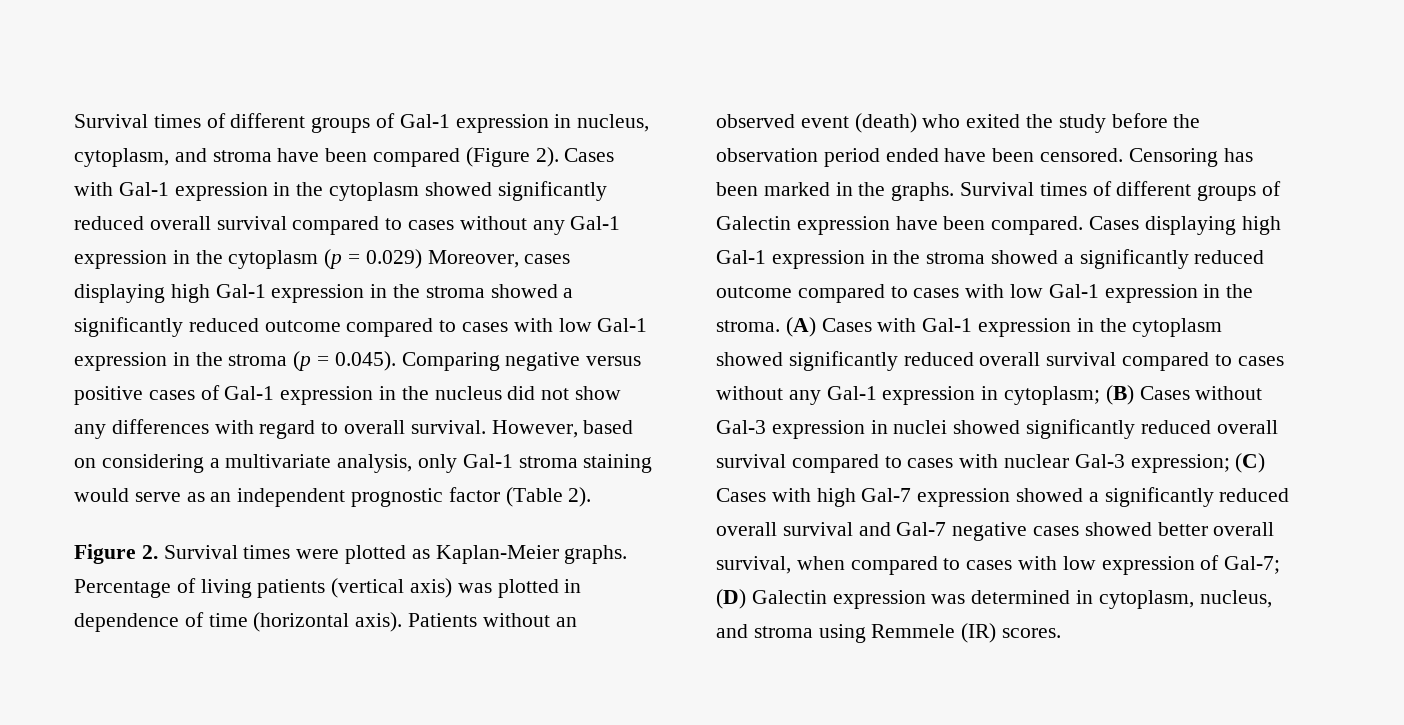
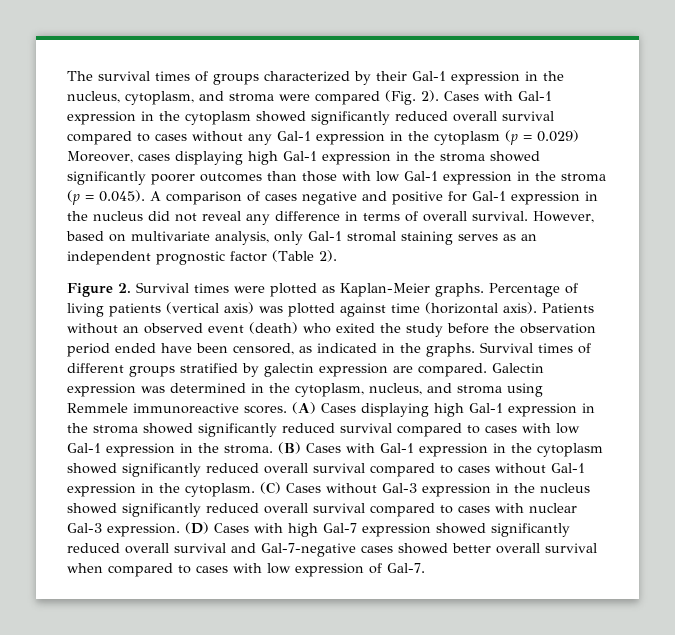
[74,113,572,133] Survival times of different groups of Gal-1 expression in -> [67,71,564,85] The survival times of groups characterized by their Gal-1 expression in the
[277,147,530,167] have been compared (Figure -> [279,90,416,105] were compared (Fig.
[563,288,574,298] [74,317,509,337] a significantly reduced outcome compared to cases -> [67,171,337,185] significantly poorer outcomes than those
[401,352,642,371] [74,385,220,405] Comparing negative versus positive cases of -> [150,191,467,205] A comparison of cases negative and positive for
[575,386,622,400] [74,419,339,439] show any differences with regard to -> [202,211,418,225] reveal any difference in terms of
[101,454,220,473] considering a -> (126, 238) none
[518,454,653,473] [74,488,181,502] stroma staining would serve -> [347,231,498,245] stromal staining serves
[564,579,582,593] [74,612,204,632] in dependence of -> [340,303,386,317] against
[1040,148,1253,167] [716,182,830,196] censored. Censoring has been marked -> [233,343,377,355] censored, as indicated
[1262,181,1282,196] [716,216,1084,235] of Galectin expression have been compared. -> [180,363,544,377] [67,383,543,397] [67,402,316,414] stratified by galectin expression are compared. Galectin expression was determined in the cytoplasm, nucleus, and stroma using Remmele immunoreactive scores. (A)
[1063,249,1265,269] [716,286,792,298] a significantly reduced outcome -> [198,423,392,437] significantly reduced survival
[785,317,816,337] (A) -> [278,442,301,454] (B)
[788,385,1134,405] any Gal-1 expression in cytoplasm; (B) -> [551,463,585,473] [67,482,281,497] Gal-1 expression in the cytoplasm. (C)
[893,420,948,434] nuclei -> [514,483,590,493] the nucleus
[1130,453,1266,473] expression; (C) -> [107,522,209,537] expression. (D)
[1088,492,1099,502] a -> (486, 528) none
[896,522,1028,541] Gal-7 negative -> [261,543,356,557] Gal-7-negative
[716,556,791,574] survival, -> [545,543,597,553] survival
[1224,556,1281,574] [716,589,1272,609] [716,623,1062,643] Gal-7; (D) Galectin expression was determined in cytoplasm, nucleus, and stroma using Remmele (IR) scores. -> [387,563,425,573] Gal-7.

